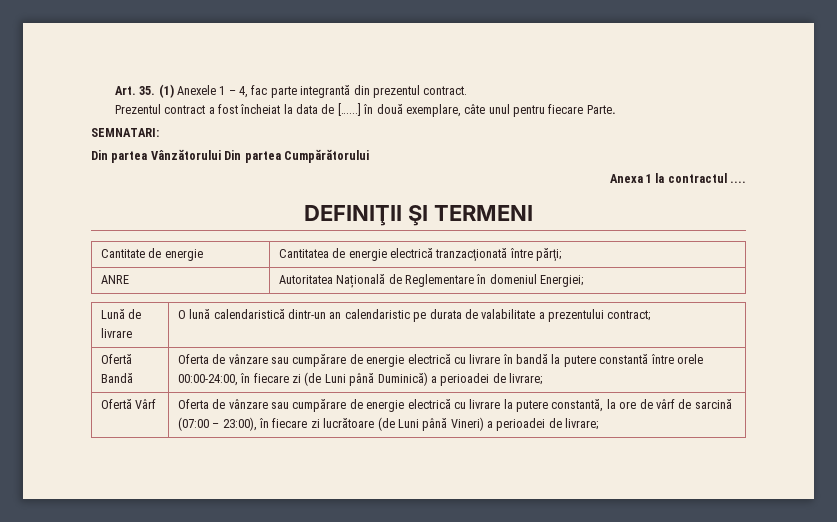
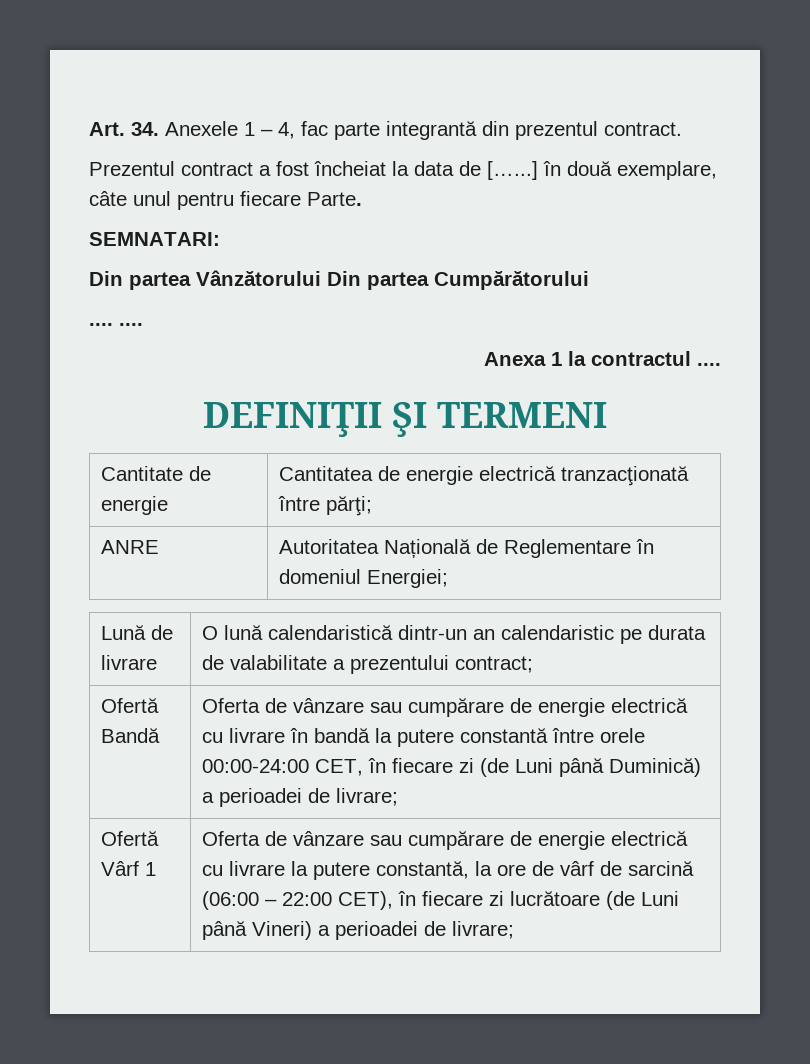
[139,84,174,98] 35. (1) -> [131,122,159,136] 34.
(369, 156) none -> [89,323,143,326] // .... ....
[177,374,238,386] 00:00-24:00, -> [201,759,363,776] 00:00-24:00 CET,
(157, 404) none -> [144,862,156,876] 1
[177,417,257,431] (07:00 – 23:00), -> [201,891,393,910] (06:00 – 22:00 CET),

